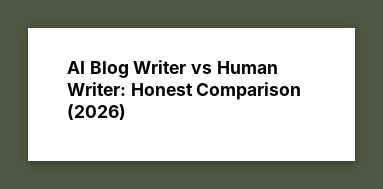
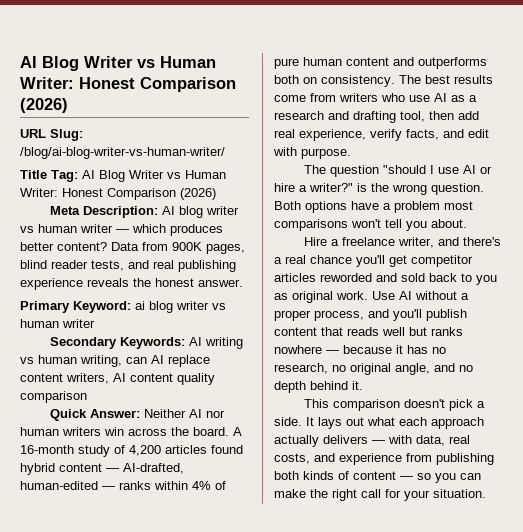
[67,60,278,78] [67,82,302,100] [67,104,126,120] AI Blog Writer vs Human Writer: Honest Comparison (2026) -> [20,56,216,71] [20,77,236,92] [20,98,68,113] [20,129,83,141] [20,147,225,159] [20,170,226,182] [20,188,216,200] [49,206,239,218] [20,224,223,236] [20,242,245,254] [20,260,236,272] [20,278,243,290] [20,301,226,313] [20,319,95,328] [49,337,243,349] [20,355,210,367] [20,373,215,385] [20,391,87,403] [49,409,225,421] [20,427,242,436] [20,445,243,457] [20,463,184,475] [20,481,226,490] [274,57,487,69] [274,75,493,87] [274,93,477,102] [274,111,479,123] [274,129,489,141] [273,147,351,159] [303,165,492,177] [274,183,484,195] [274,201,473,213] [274,219,467,231] [303,237,501,248] [274,255,473,267] [274,273,497,285] [274,291,469,303] [274,309,467,321] [274,327,463,336] [274,345,446,354] [274,363,473,375] [274,381,363,393] [303,399,485,411] [274,417,484,429] [274,435,470,447] [274,453,494,465] [274,471,481,483] [274,489,486,501] AI Blog Writer vs Human Writer: Honest Comparison (2026) // URL Slug: /blog/ai-blog-writer-vs-human-writer/ // Title Tag: AI Blog Writer vs Human Writer: Honest Comparison (2026) // Meta Description: AI blog writer vs human writer — which produces better content? Data from 900K pages, blind reader tests, and real publishing experience reveals the honest answer. // Primary Keyword: ai blog writer vs human writer // Secondary Keywords: AI writing vs human writing, can AI replace content writers, AI content quality comparison // Quick Answer: Neither AI nor human writers win across the board. A 16-month study of 4,200 articles found hybrid content — AI-drafted, human-edited — ranks within 4% of pure human content and outperforms both on consistency. The best results come from writers who use AI as a research and drafting tool, then add real experience, verify facts, and edit with purpose. // The question "should I use AI or hire a writer?" is the wrong question. Both options have a problem most comparisons won't tell you about. // Hire a freelance writer, and there's a real chance you'll get competitor articles reworded and sold back to you as original work. Use AI without a proper process, and you'll publish content that reads well but ranks nowhere — because it has no research, no original angle, and no depth behind it. // This comparison doesn't pick a side. It lays out what each approach actually delivers — with data, real costs, and experience from publishing both kinds of content — so you can make the right call for your situation.

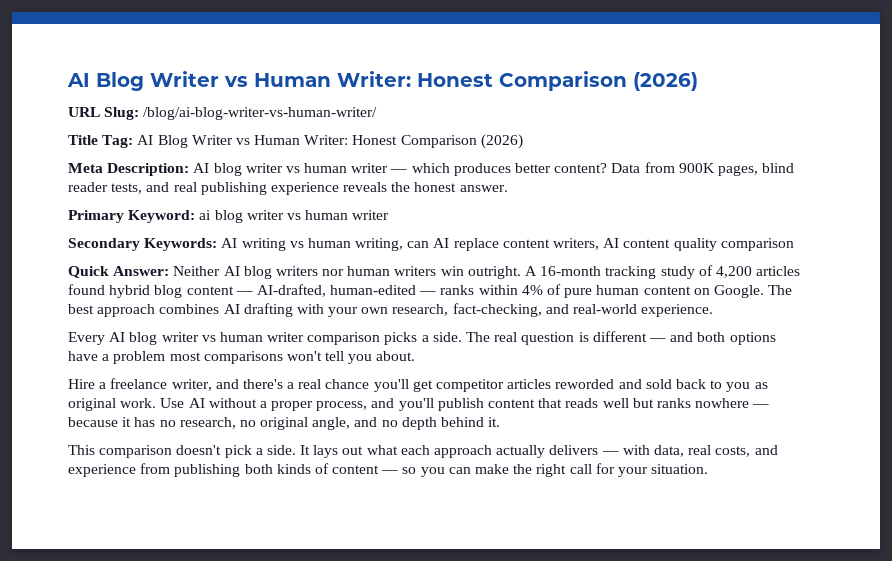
(202, 413) none -> [243,266,318,279] blog writers
[128,427,229,436] across the board. -> [467,266,521,279] outright.
(74, 449) none -> [605,266,657,279] tracking
(55, 469) none -> [154,285,183,298] blog
[393,57,487,69] [274,75,493,87] [274,93,477,102] [274,111,479,123] [274,129,489,141] [273,147,351,159] [303,165,492,177] [274,183,484,195] [274,201,301,210] and outperforms both on consistency. The best results come from writers who use AI as a research and drafting tool, then add real experience, verify facts, and edit with purpose. // The question "should I use AI or hire a writer?" is the wrong question. Both -> [693,285,793,298] [68,303,714,317] [68,331,726,345] on Google. The best approach combines AI drafting with your own research, fact-checking, and real-world experience. // Every AI blog writer vs human writer comparison picks a side. The real question is different — and both

